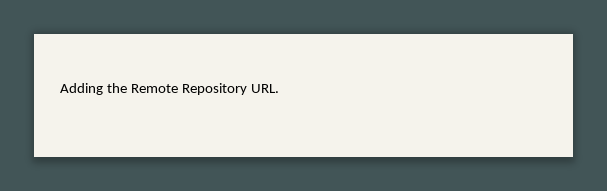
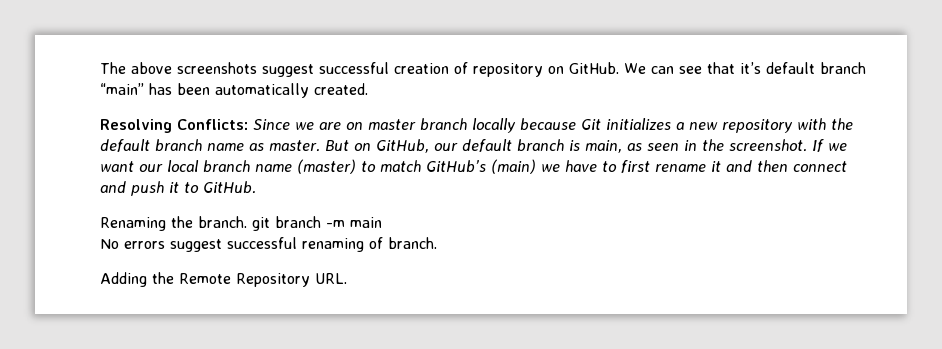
(60, 89) none -> [100,62,866,77] [100,83,368,98] [100,118,853,133] [100,139,847,153] [100,159,847,174] [100,181,256,196] [100,216,382,231] [100,237,437,252] The above screenshots suggest successful creation of repository on GitHub. We can see that it’s default branch “main” has been automatically created. // Resolving Conflicts: Since we are on master branch locally because Git initializes a new repository with the default branch name as master. But on GitHub, our default branch is main, as seen in the screenshot. If we want our local branch name (master) to match GitHub’s (main) we have to first rename it and then connect and push it to GitHub. // Renaming the branch. git branch -m main // No errors suggest successful renaming of branch. //

